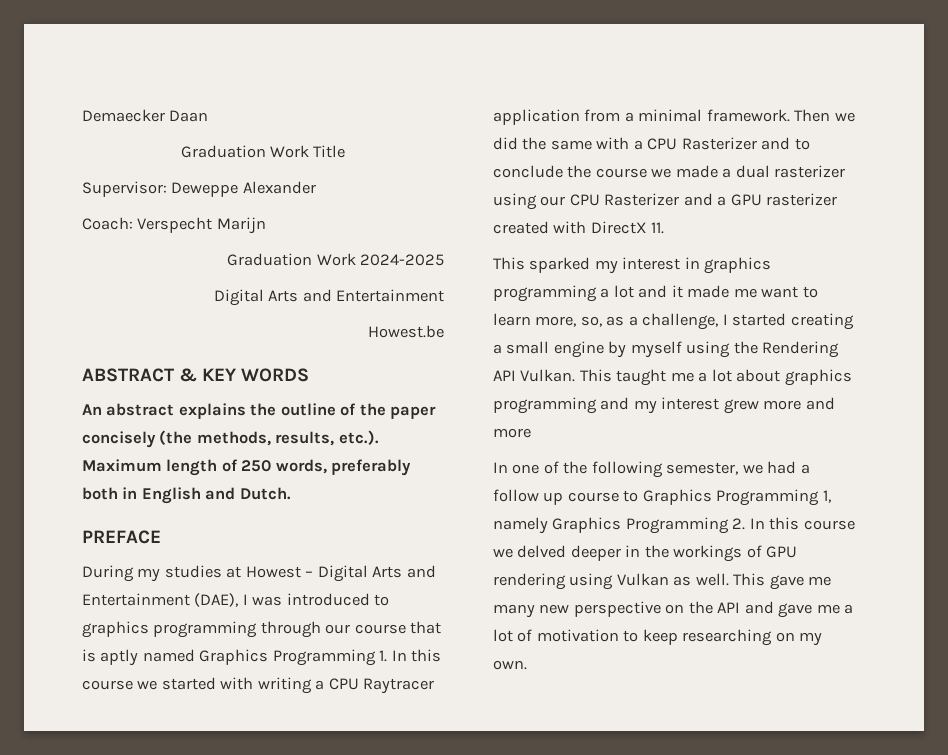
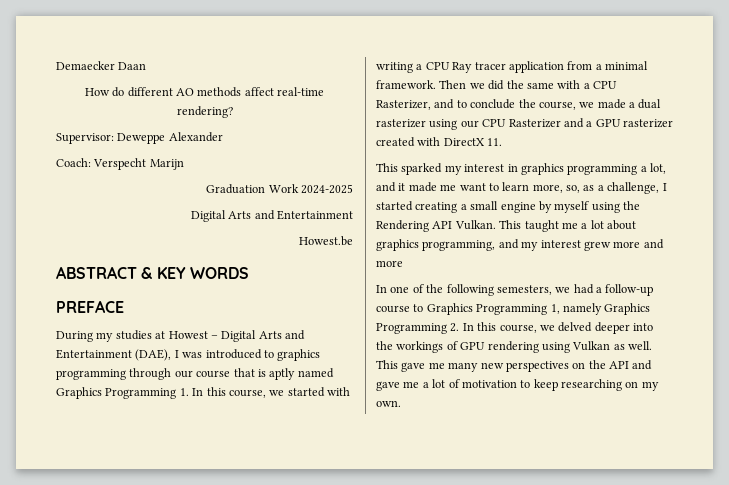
[180,145,346,158] Graduation Work Title -> [84,87,325,97] [176,106,233,118] How do different AO methods affect real-time rendering?
[82,403,437,419] [82,430,379,448] [82,459,412,476] [82,487,291,504] // An abstract explains the outline of the paper concisely (the methods, results, etc.). Maximum length of 250 words, preferably both in English and Dutch. -> (249, 273) none
[82,680,133,690] course -> [228,389,266,398] course,
[363,678,435,694] Raytracer -> [452,62,506,73] Ray tracer
[681,137,757,150] Rasterizer -> [376,100,431,110] Rasterizer,
[595,168,647,178] course -> [538,101,576,110] course,
[613,285,634,298] lot -> [650,163,666,174] lot,
[493,397,597,414] programming -> [422,240,496,251] programming,
[666,462,739,475] semester, -> [496,285,552,295] semesters,
[493,489,564,505] follow up -> [605,284,654,296] follow-up
[803,520,855,530] course -> [499,324,537,333] course,
[625,545,641,557] in -> [633,323,653,331] into
[573,601,661,617] perspective -> [505,361,569,372] perspectives

